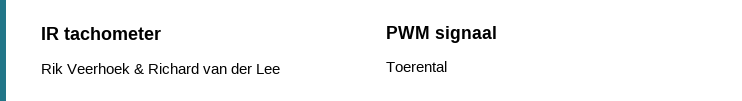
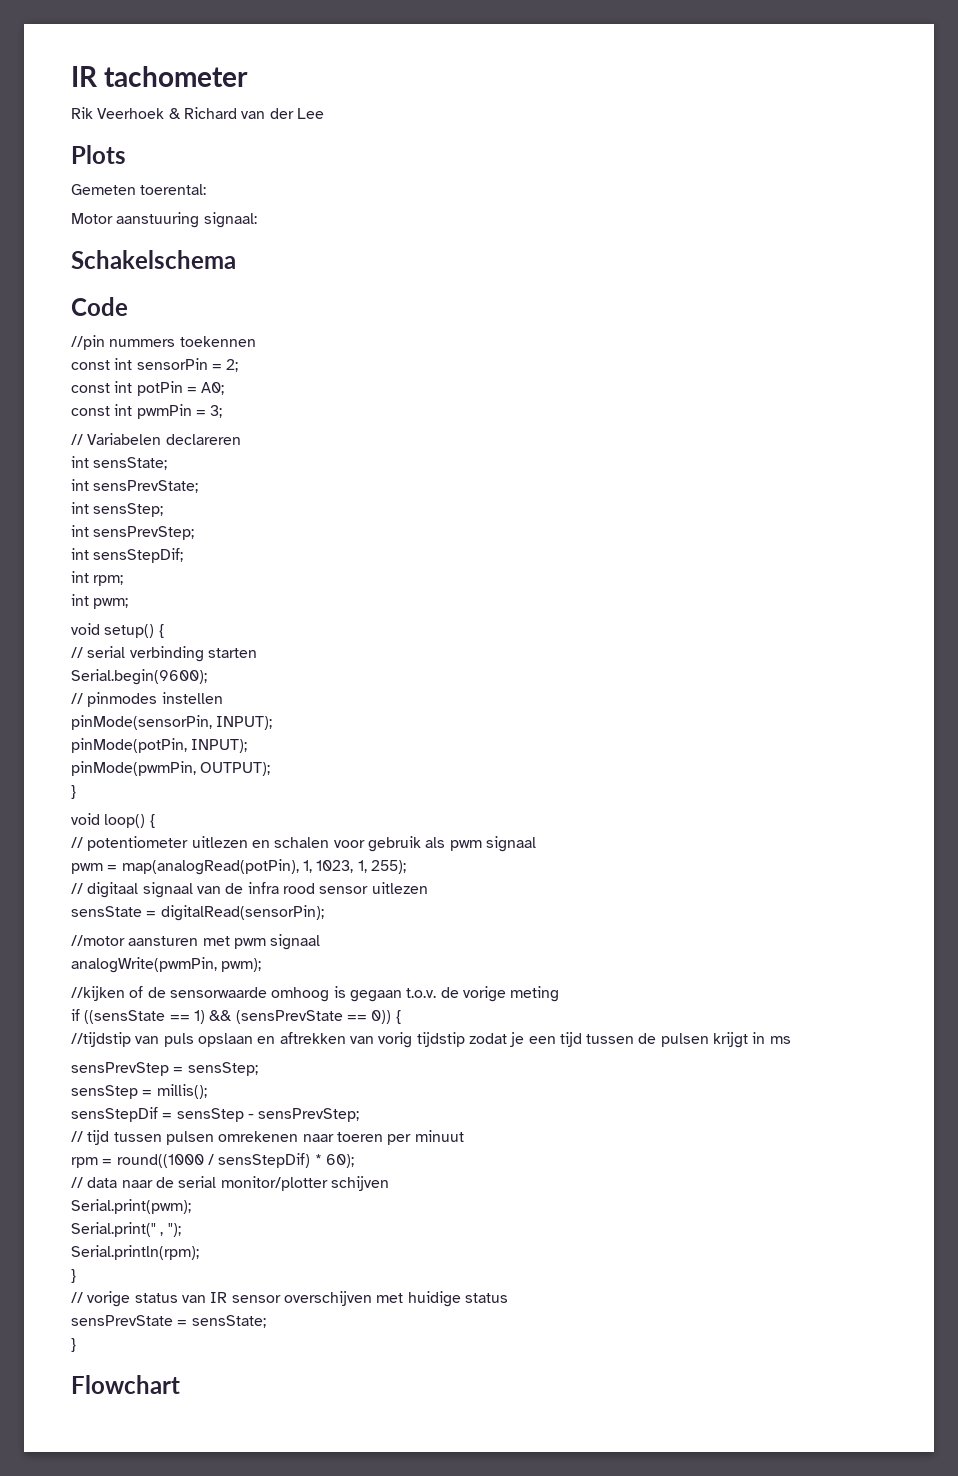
[386,26,497,43] [386,61,447,72] PWM signaal // Toerental -> [71,145,126,164] [71,184,207,195] [71,212,257,228] [71,250,236,269] [71,297,128,316] [71,335,256,350] [71,358,239,372] [71,381,225,396] [71,404,223,419] [71,433,241,445] [71,456,168,470] [71,479,199,493] [71,502,164,517] [71,525,195,540] [71,548,184,563] [71,571,124,586] [71,594,129,609] [71,623,164,638] [71,646,257,662] [71,669,207,685] [71,692,223,707] [71,715,273,730] [71,738,248,753] [71,761,271,776] [71,785,76,799] [71,813,155,828] [71,836,536,852] [71,859,406,875] [71,882,428,898] [71,905,324,921] [71,934,321,950] [71,957,262,973] [71,986,560,1002] [71,1009,401,1024] [71,1032,791,1048] [71,1062,258,1076] [71,1084,207,1099] [71,1107,360,1122] [71,1130,464,1145] [71,1153,354,1168] [71,1176,389,1191] [71,1199,191,1214] [71,1222,181,1237] [71,1245,199,1260] [71,1269,76,1283] [71,1291,508,1307] [71,1315,266,1328] [71,1338,76,1352] [71,1375,180,1394] Plots // Gemeten toerental: // Motor aanstuuring signaal: // Schakelschema // Code // //pin nummers toekennen // const int sensorPin = 2; // const int potPin = A0; // const int pwmPin = 3; // // Variabelen declareren // int sensState; // int sensPrevState; // int sensStep; // int sensPrevStep; // int sensStepDif; // int rpm; // int pwm; // void setup() { // // serial verbinding starten // Serial.begin(9600); // // pinmodes instellen // pinMode(sensorPin, INPUT); // pinMode(potPin, INPUT); // pinMode(pwmPin, OUTPUT); // } // void loop() { // // potentiometer uitlezen en schalen voor gebruik als pwm signaal // pwm = map(analogRead(potPin), 1, 1023, 1, 255); // // digitaal signaal van de infra rood sensor uitlezen // sensState = digitalRead(sensorPin); // //motor aansturen met pwm signaal // analogWrite(pwmPin, pwm); // //kijken of de sensorwaarde omhoog is gegaan t.o.v. de vorige meting // if ((sensState == 1) && (sensPrevState == 0)) { // //tijdstip van puls opslaan en aftrekken van vorig tijdstip zodat je een tijd tussen de pulsen krijgt in ms // sensPrevStep = sensStep; // sensStep = millis(); // sensStepDif = sensStep - sensPrevStep; // // tijd tussen pulsen omrekenen naar toeren per minuut // rpm = round((1000 / sensStepDif) * 60); // // data naar de serial monitor/plotter schijven // Serial.print(pwm); // Serial.print(" , "); // Serial.println(rpm); // } // // vorige status van IR sensor overschijven met huidige status // sensPrevState = sensState; // } // Flowchart

